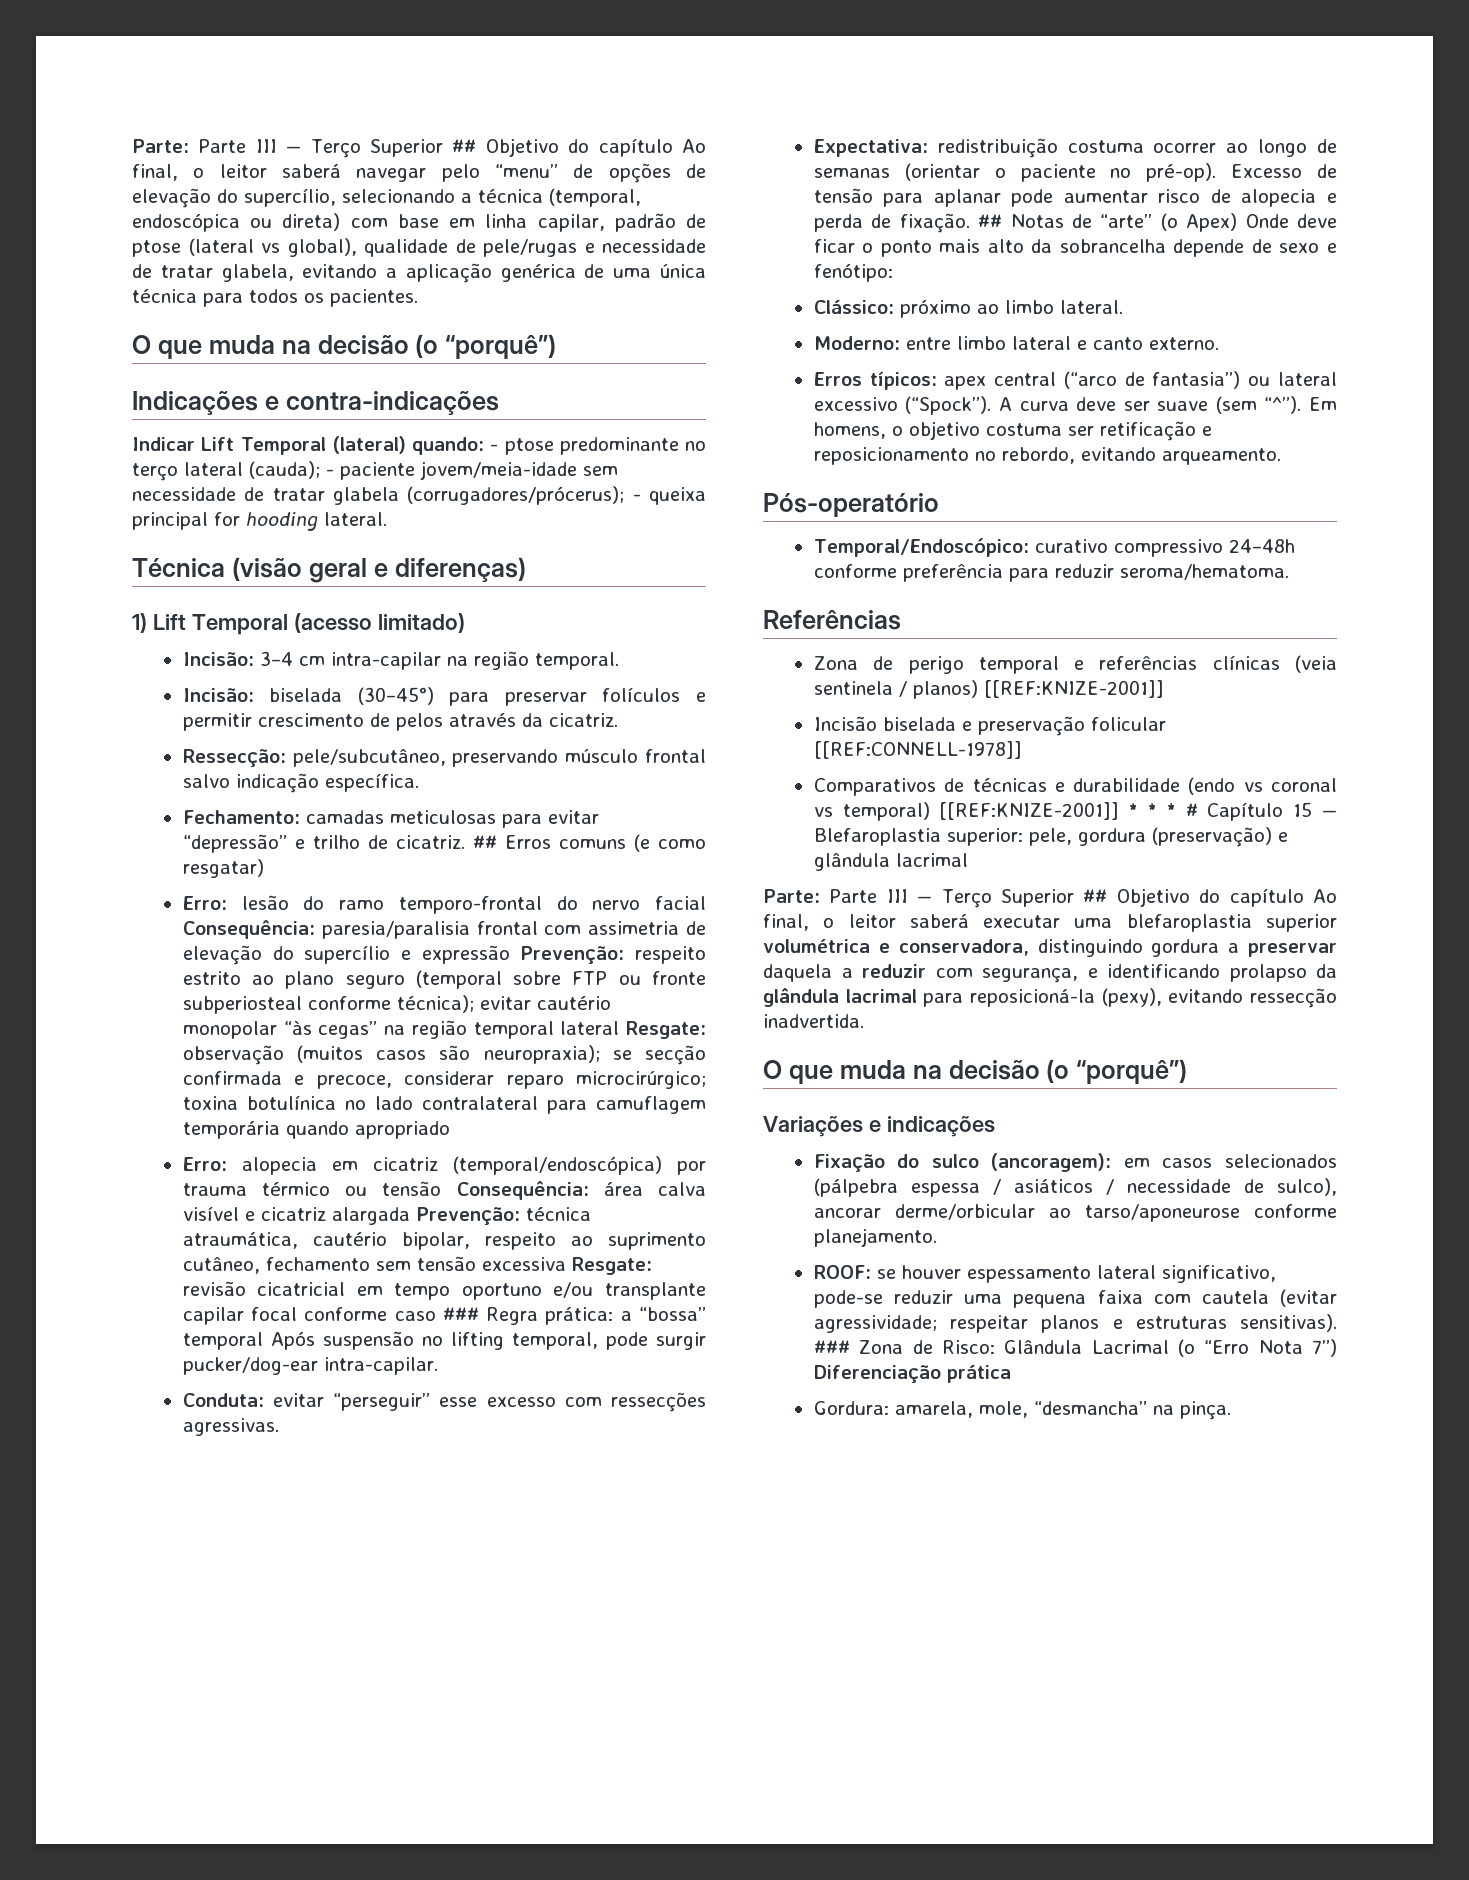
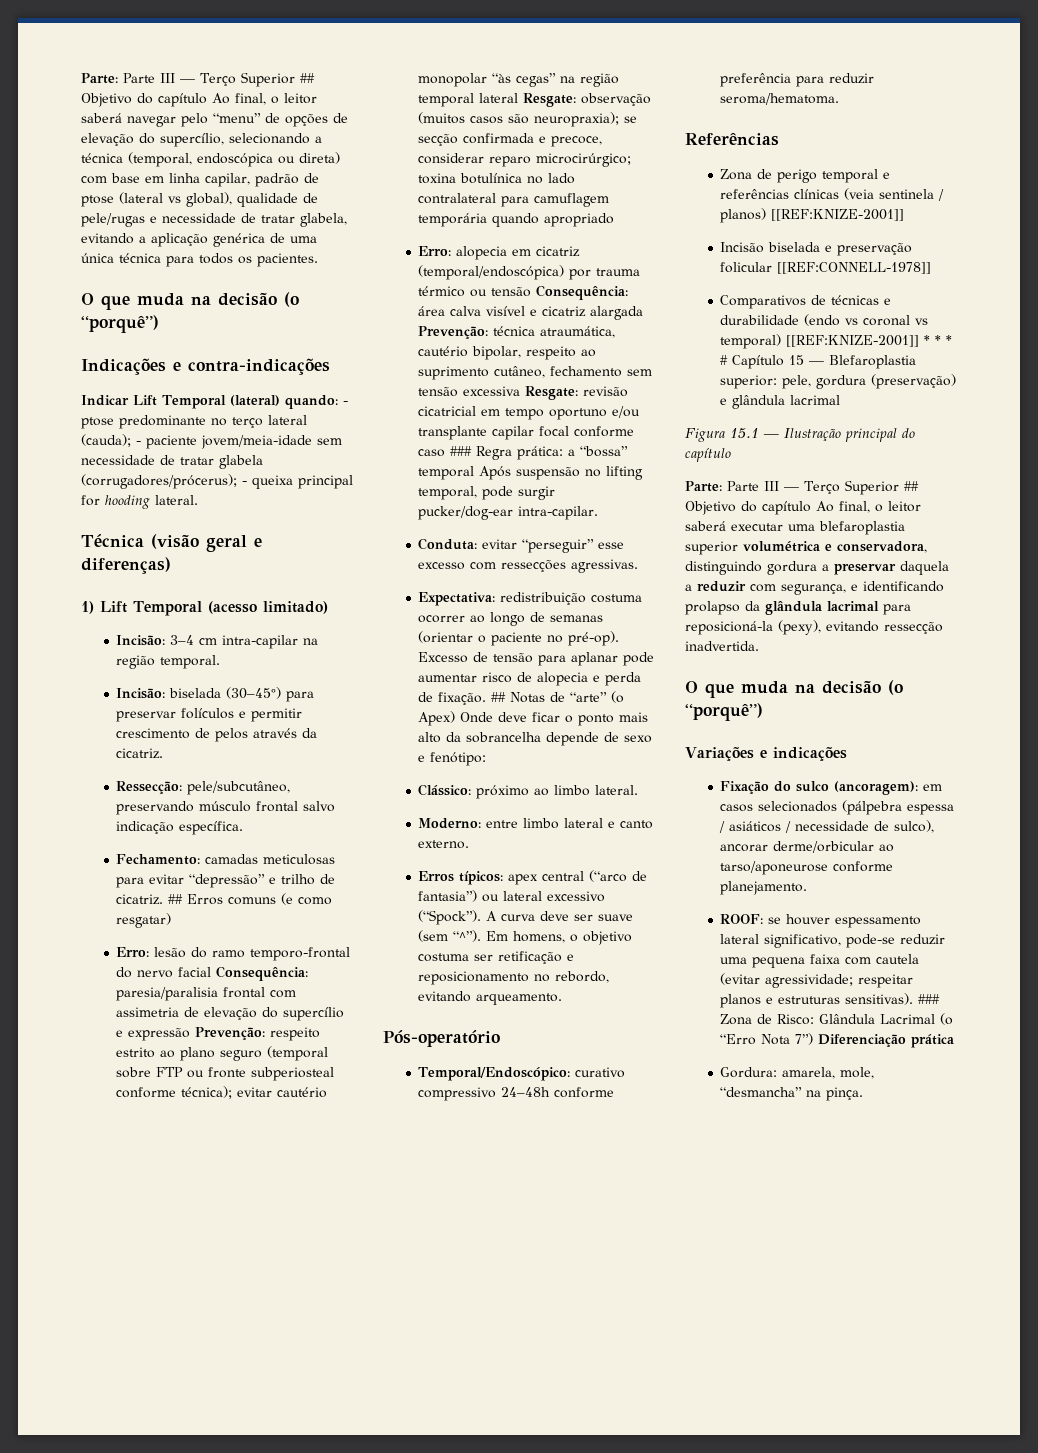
(968, 860) none -> [685,428,915,442] [685,448,731,462] // Figura 15.1 — Ilustração principal do capítulo

